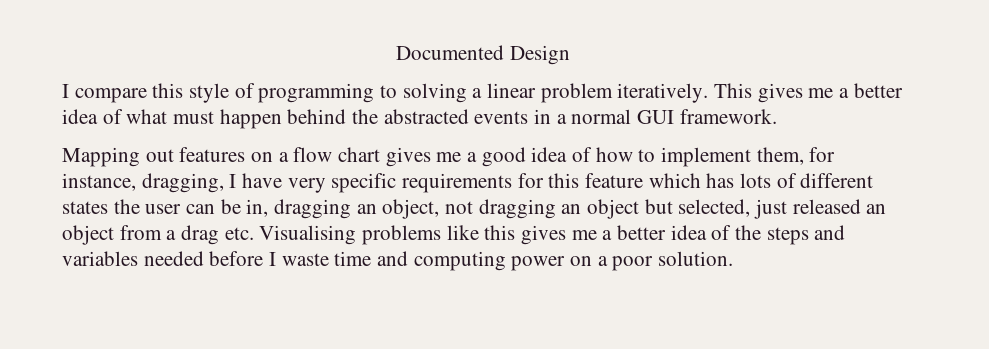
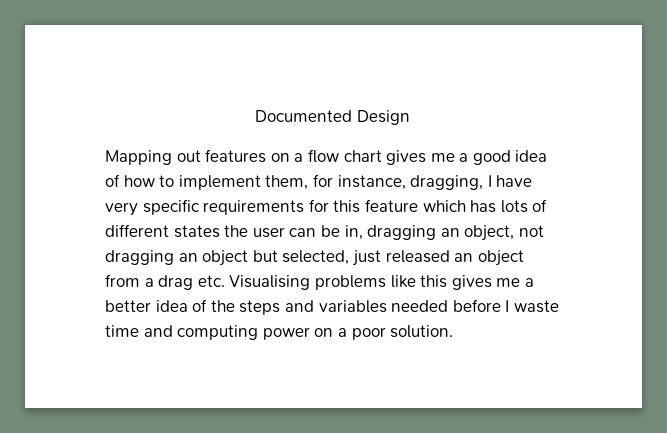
[62,83,903,103] [62,109,777,129] // I compare this style of programming to solving a linear problem iteratively. This gives me a better idea of what must happen behind the abstracted events in a normal GUI framework. -> (410, 117) none

